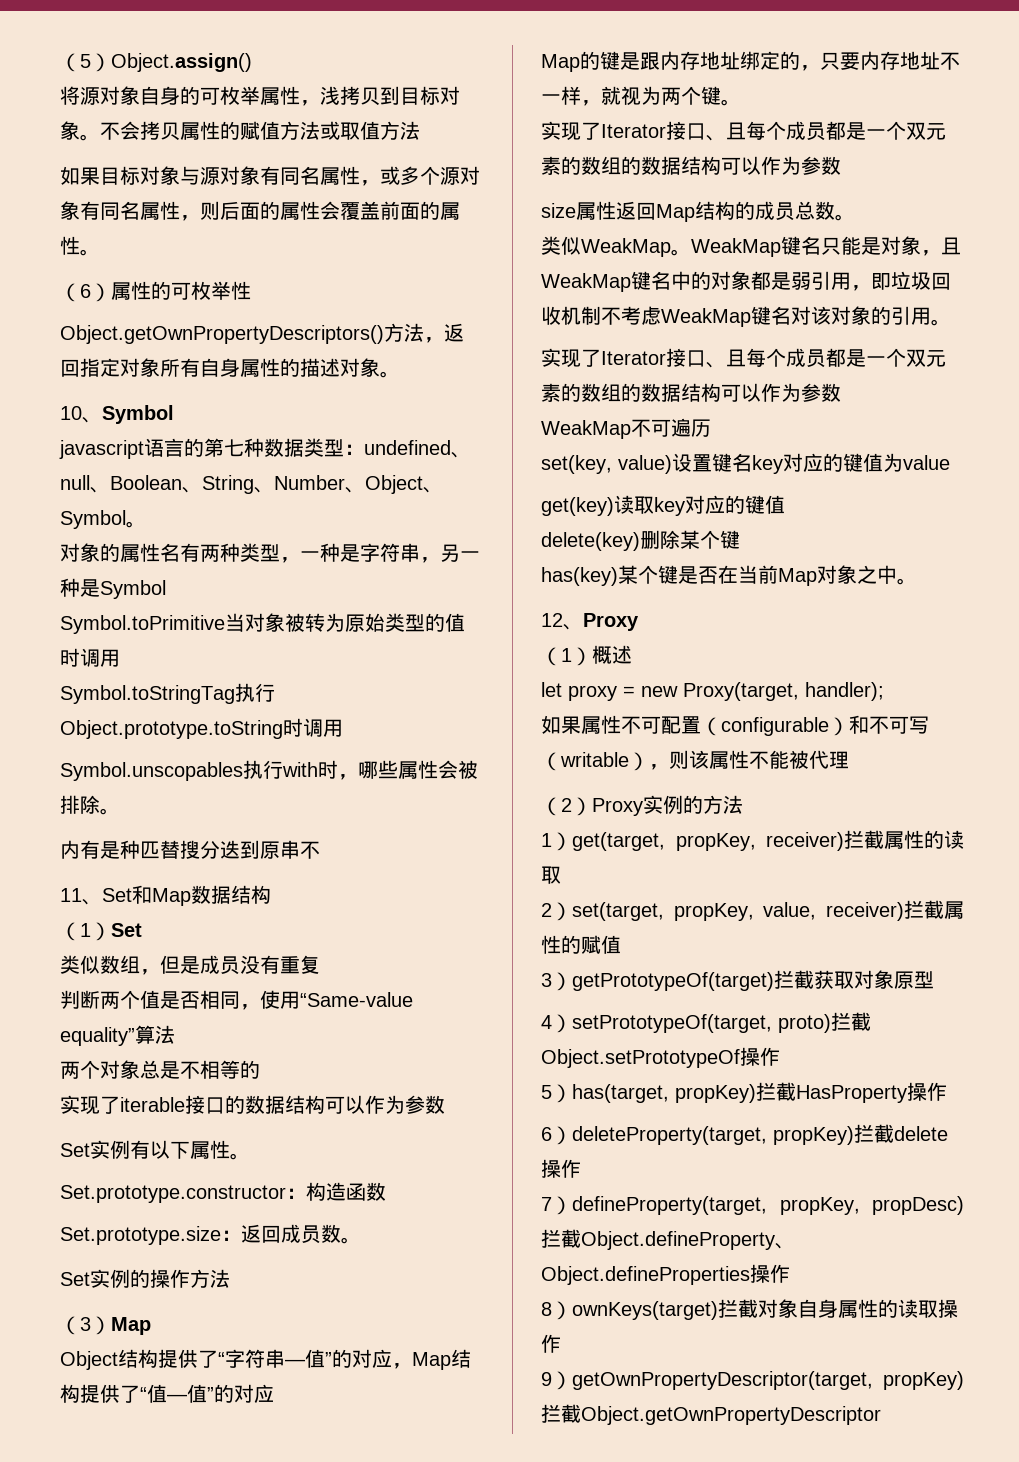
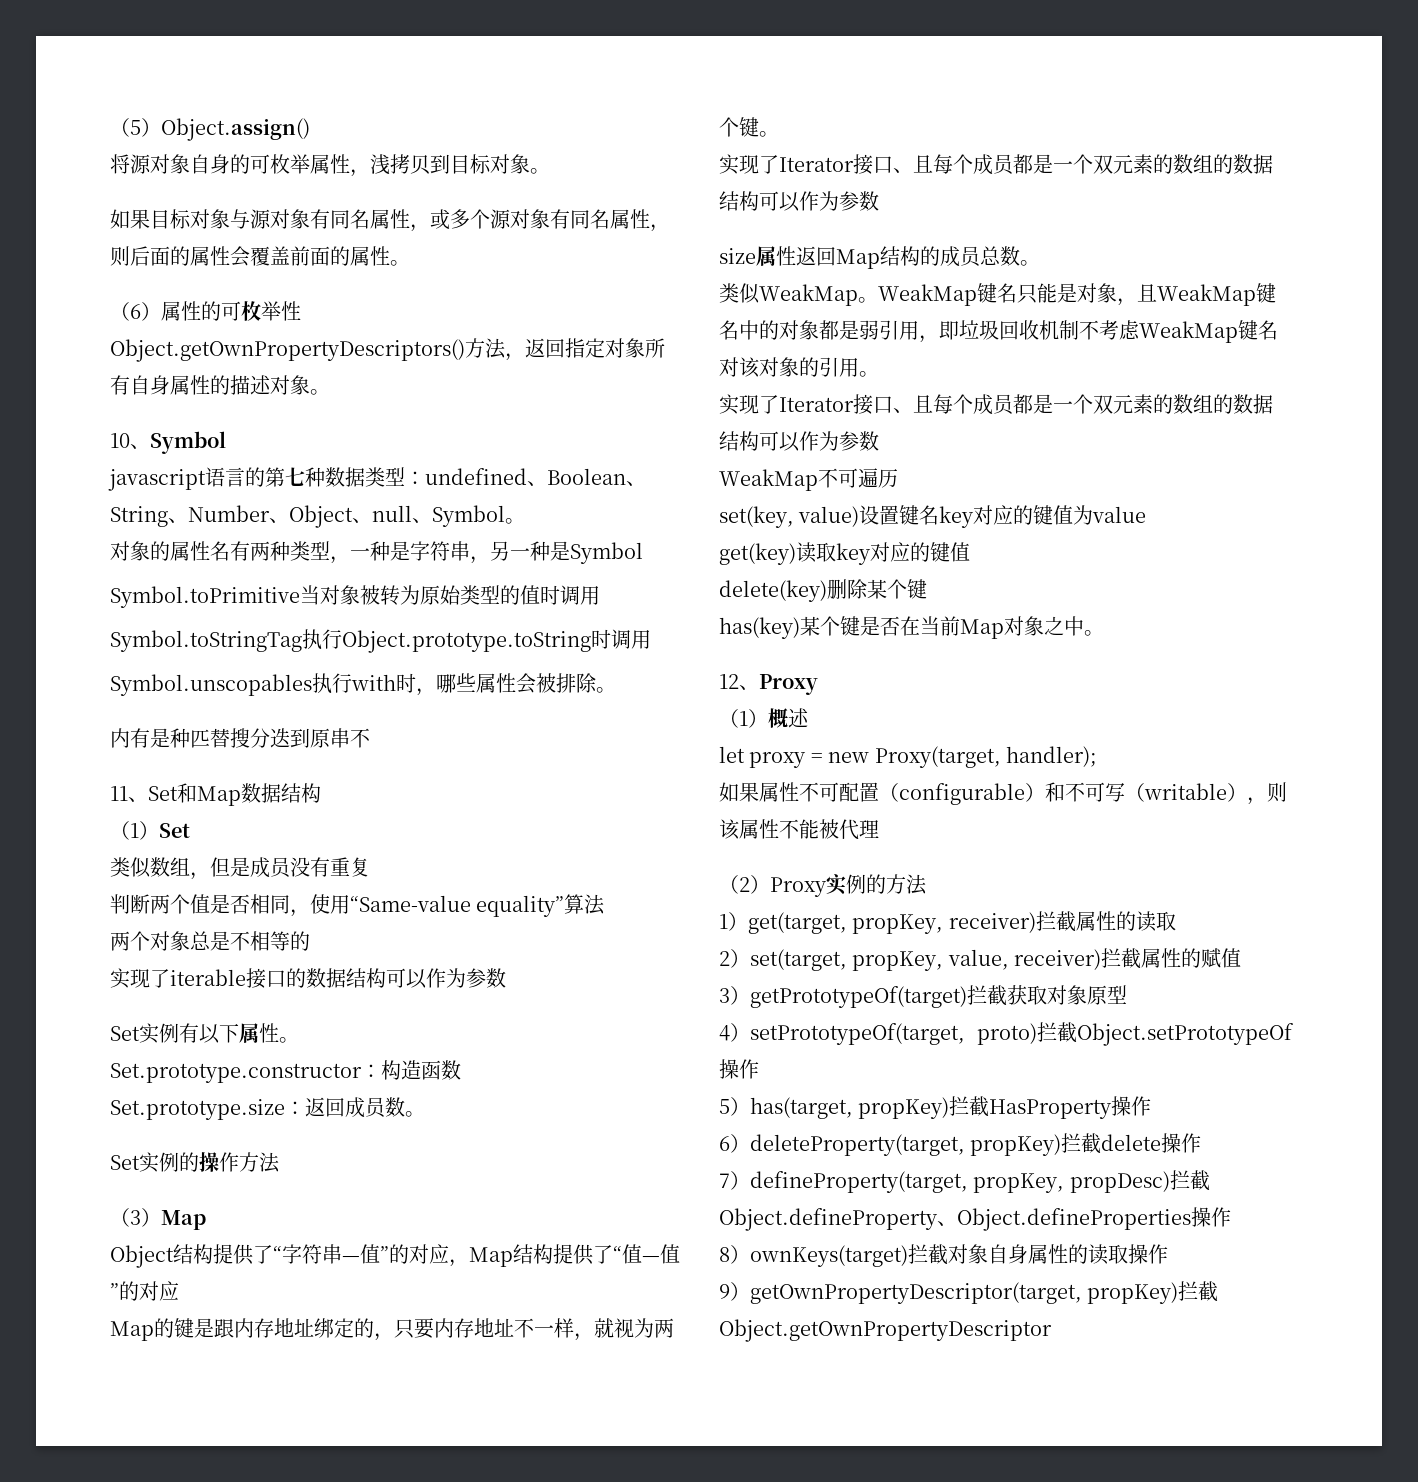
[100,121,420,141] 不会拷贝属性的赋值方法或取值方法 -> (550, 171) none
[60,475,110,493] null、 -> (547, 483) none
(443, 490) none -> [372,505,432,523] null、

